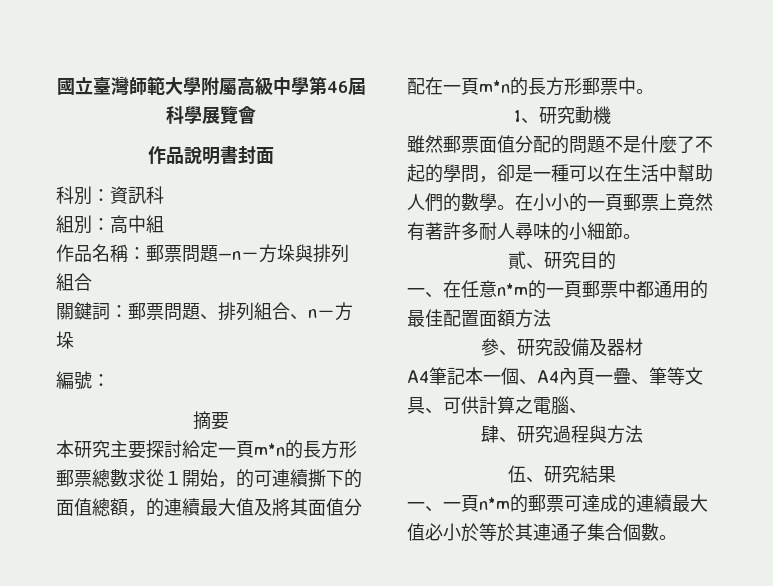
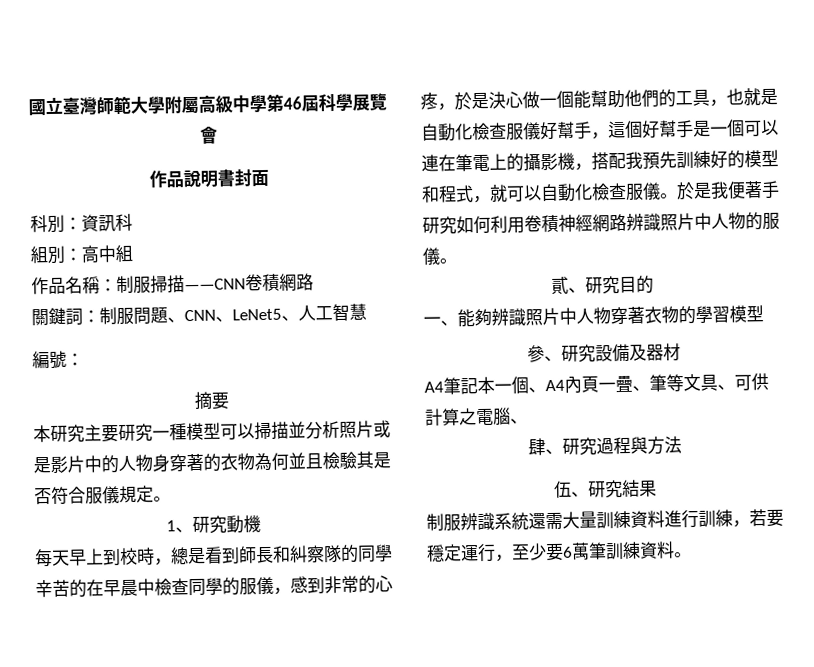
[146,244,349,263] [56,273,92,291] [56,302,353,321] [56,331,74,349] 郵票問題—n－方垛與排列組合 // 關鍵詞：郵票問題、排列組合、n－方垛 -> [116,273,314,294] [31,303,367,327] 制服掃描——CNN卷積網路 // 關鍵詞：制服問題、CNN、LeNet5、人工智慧
[146,440,357,459] [56,469,362,488] [56,498,362,517] [407,77,654,96] [513,106,611,124] [407,135,713,154] [407,164,713,183] [407,193,713,212] [407,222,623,241] 探討給定一頁m*n的長方形郵票總數求從１開始，的可連續撕下的面值總額，的連續最大值及將其面值分配在一頁m*n的長方形郵票中。 // 1、研究動機 // 雖然郵票面值分配的問題不是什麼了不起的學問，卻是一種可以在生活中幫助人們的數學。在小小的一頁郵票上竟然有著許多耐人尋味的小細節 -> [118,420,391,442] [33,451,391,474] [34,485,171,505] [166,515,261,534] [34,544,393,567] [35,575,393,598] [420,88,778,111] [421,119,779,142] [421,149,779,172] [421,180,780,204] [422,212,780,235] [422,247,441,265] 研究一種模型可以掃描並分析照片或是影片中的人物身穿著的衣物為何並且檢驗其是否符合服儀規定。 // 1、研究動機 // 每天早上到校時，總是看到師長和糾察隊的同學辛苦的在早晨中檢查同學的服儀，感到非常的心疼，於是決心做一個能幫助他們的工具，也就是自動化檢查服儀好幫手，這個好幫手是一個可以連在筆電上的攝影機，搭配我預先訓練好的模型和程式，就可以自動化檢查服儀。於是我便著手研究如何利用卷積神經網路辨識照片中人物的服儀
[443,280,708,299] [407,309,551,328] 在任意n*m的一頁郵票中都通用的最佳配置面額方法 -> [457,305,764,328] 能夠辨識照片中人物穿著衣物的學習模型
[407,494,708,513] [407,523,659,542] 一、一頁n*m的郵票可達成的連續最大值必小於等於其連通子集合個數 -> [426,508,784,532] [426,541,675,563] 制服辨識系統還需大量訓練資料進行訓練，若要穩定運行，至少要6萬筆訓練資料

